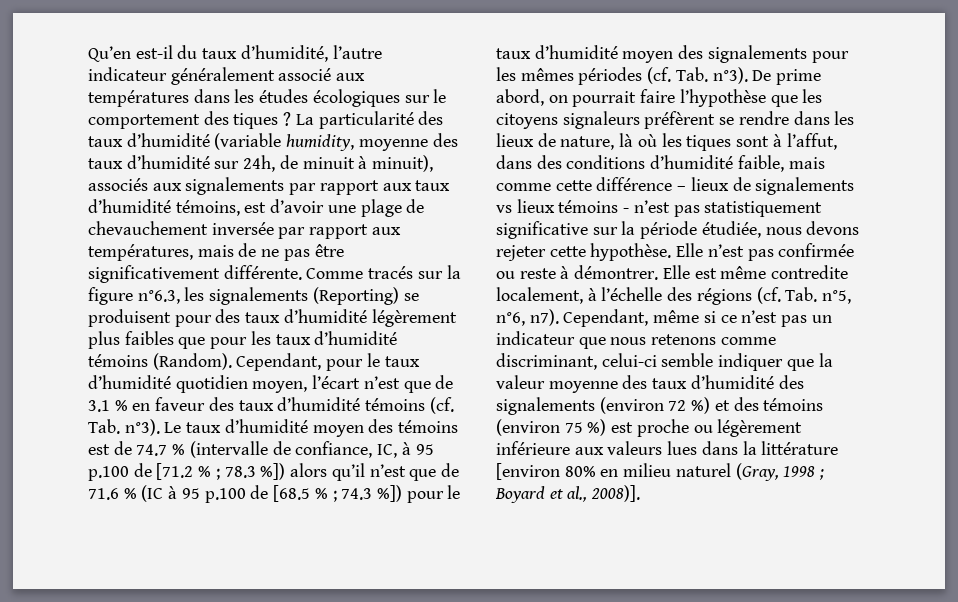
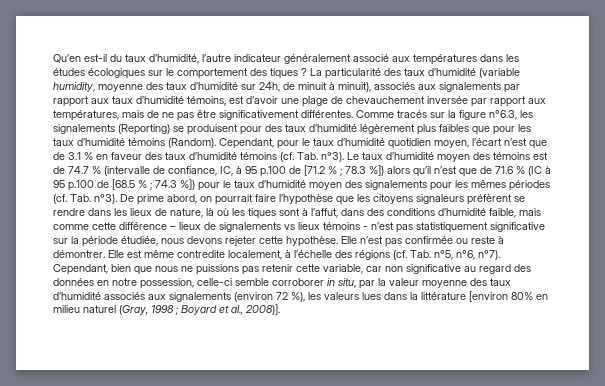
[223,265,302,280] différente. -> [301,110,353,118] différentes.
[529,309,832,327] [496,331,776,349] [496,353,814,371] n7). Cependant, même si ce n’est pas un indicateur que nous retenons comme discriminant, celui-ci semble indiquer que -> [478,250,500,260] [53,264,531,275] [53,278,375,289] n°7). Cependant, bien que nous ne puissions pas retenir cette variable, car non significative au regard des données en notre possession, celle-ci semble corroborer in situ, par
[778,375,804,389] des -> [104,292,166,300] associés aux
[691,397,824,414] [496,419,803,437] [496,441,604,455] %) et des témoins (environ 75 %) est proche ou légèrement inférieure aux -> [291,292,321,302] %), les

